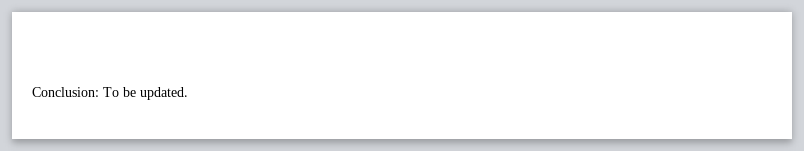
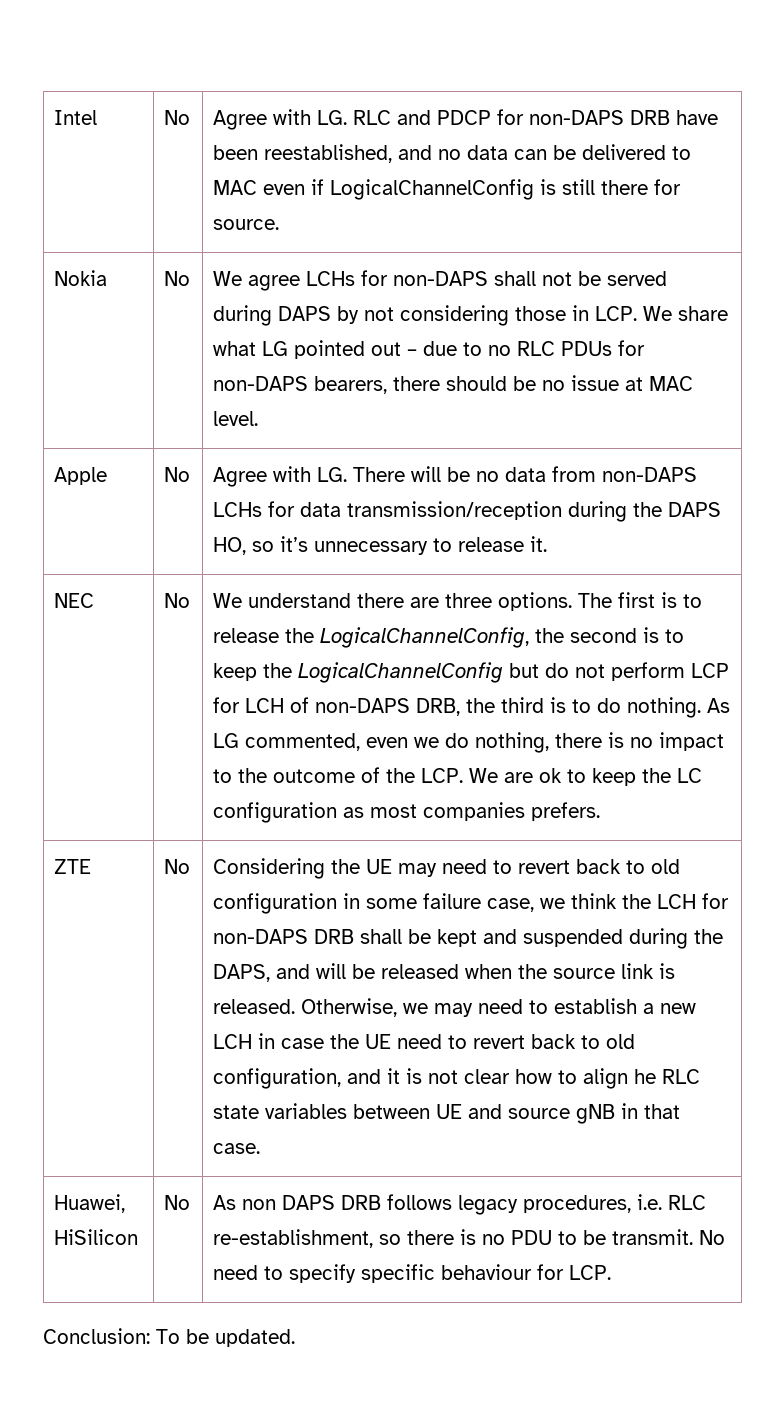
(32, 92) none -> [54,110,98,125] [164,110,191,125] [213,109,719,130] [213,144,692,163] [213,179,682,200] [213,219,280,230] [54,270,108,286] [164,271,191,286] [213,270,668,291] [213,305,729,326] [213,340,646,359] [213,375,694,394] [213,411,259,426] [54,467,108,485] [164,467,191,482] [213,466,698,487] [213,501,722,522] [213,536,548,555] [54,593,95,608] [164,593,191,608] [213,592,703,611] [213,627,685,648] [213,662,730,683] [213,697,731,718] [213,732,725,753] [213,767,703,786] [213,802,601,823] [54,859,92,874] [164,859,191,874] [213,858,681,879] [213,893,730,914] [213,928,724,949] [213,963,676,982] [213,998,697,1017] [213,1033,636,1049] [213,1068,701,1089] [213,1103,681,1124] [213,1143,261,1154] [54,1194,126,1213] [54,1229,139,1245] [164,1195,191,1210] [213,1194,707,1215] [213,1229,726,1248] [213,1264,612,1283] Intel | No | Agree with LG. RLC and PDCP for non-DAPS DRB have been reestablished, and no data can be delivered to MAC even if LogicalChannelConfig is still there for source. // Nokia | No | We agree LCHs for non-DAPS shall not be served during DAPS by not considering those in LCP. We share what LG pointed out – due to no RLC PDUs for non-DAPS bearers, there should be no issue at MAC level. // Apple | No | Agree with LG. There will be no data from non-DAPS LCHs for data transmission/reception during the DAPS HO, so it’s unnecessary to release it. // NEC | No | We understand there are three options. The first is to release the LogicalChannelConfig, the second is to keep the LogicalChannelConfig but do not perform LCP for LCH of non-DAPS DRB, the third is to do nothing. As LG commented, even we do nothing, there is no impact to the outcome of the LCP. We are ok to keep the LC configuration as most companies prefers. // ZTE | No | Considering the UE may need to revert back to old configuration in some failure case, we think the LCH for non-DAPS DRB shall be kept and suspended during the DAPS, and will be released when the source link is released. Otherwise, we may need to establish a new LCH in case the UE need to revert back to old configuration, and it is not clear how to align he RLC state variables between UE and source gNB in that case. // Huawei, HiSilicon | No | As non DAPS DRB follows legacy procedures, i.e. RLC re-establishment, so there is no PDU to be transmit. No need to specify specific behaviour for LCP. //

